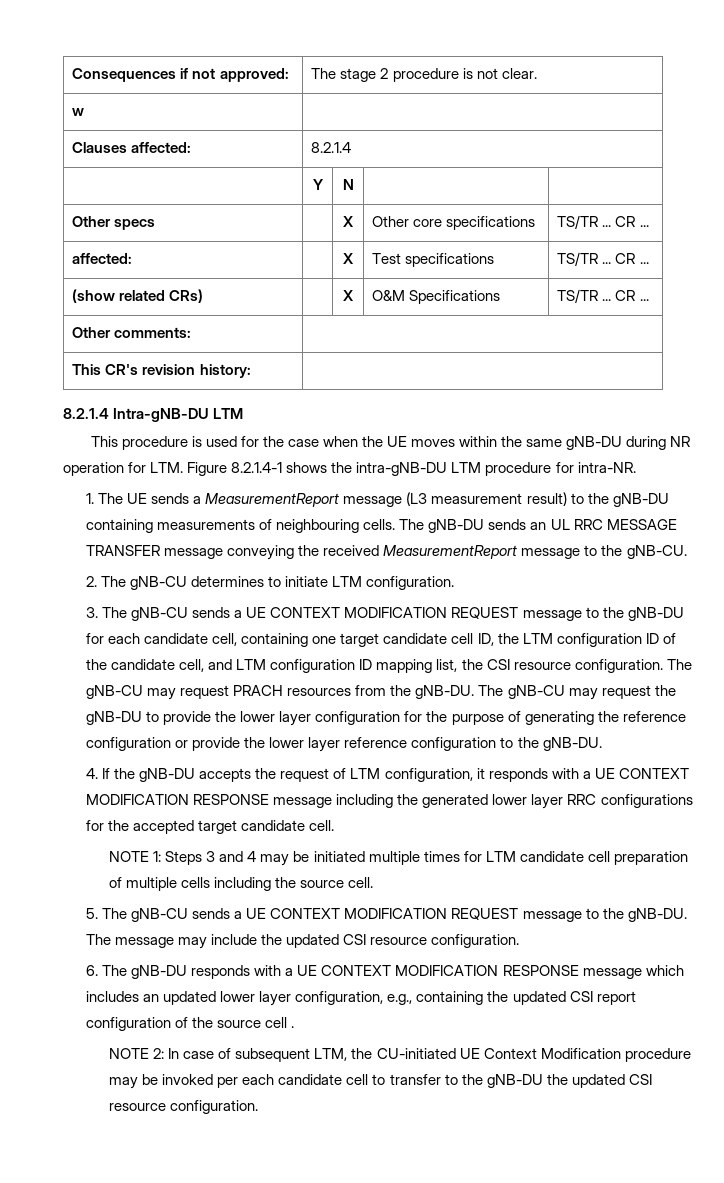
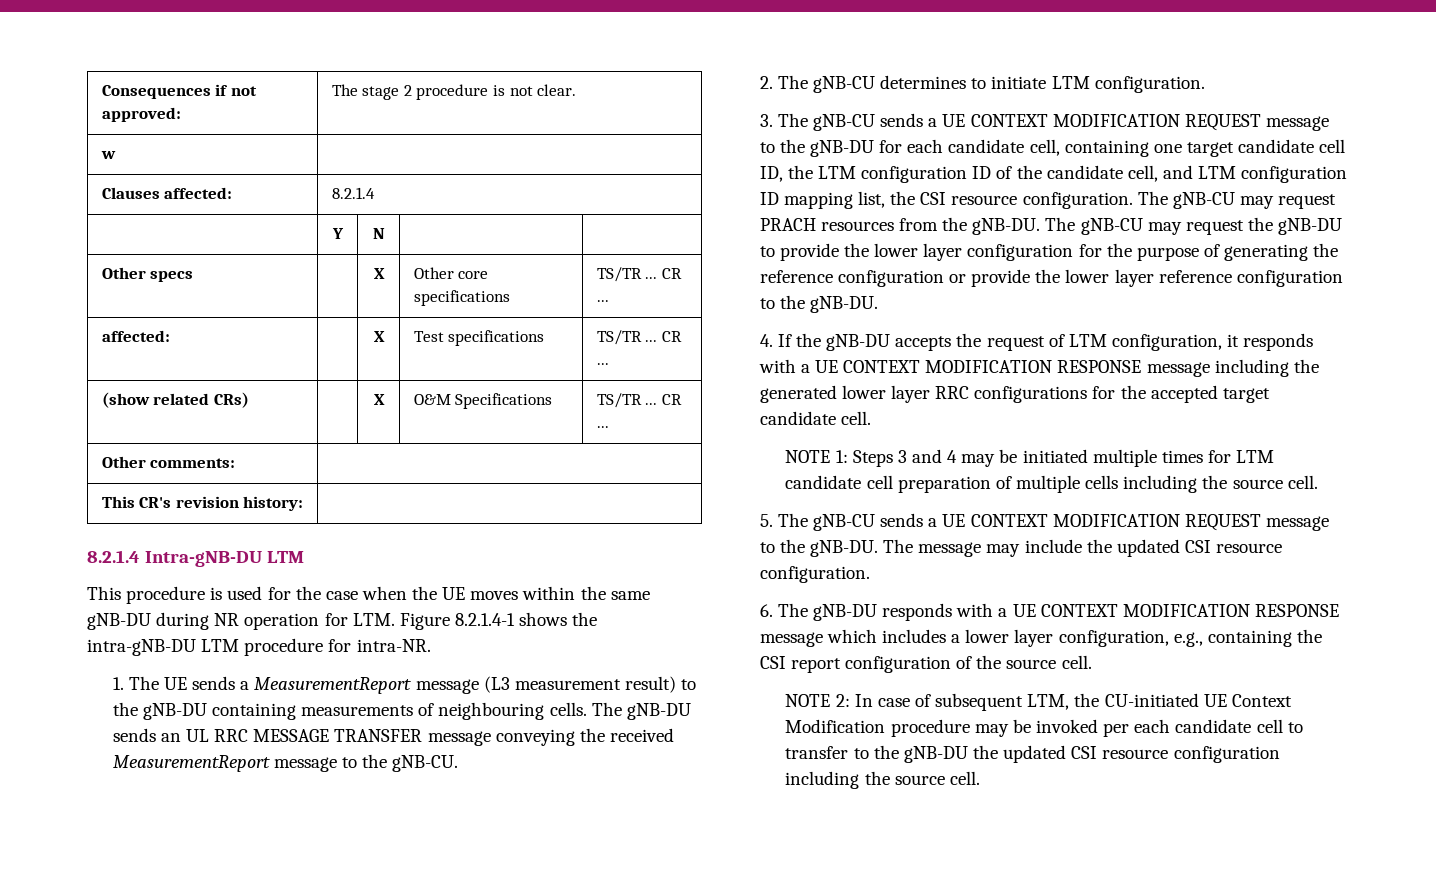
[143,991,217,1005] an updated -> [951,634,961,643] a
[512,991,566,1005] updated -> (1322, 636) none
[265,1017,295,1028] cell . -> [1061,655,1092,669] cell.
[170,1100,259,1114] configuration. -> [1173,746,1280,763] [785,771,980,789] configuration including the source cell.

